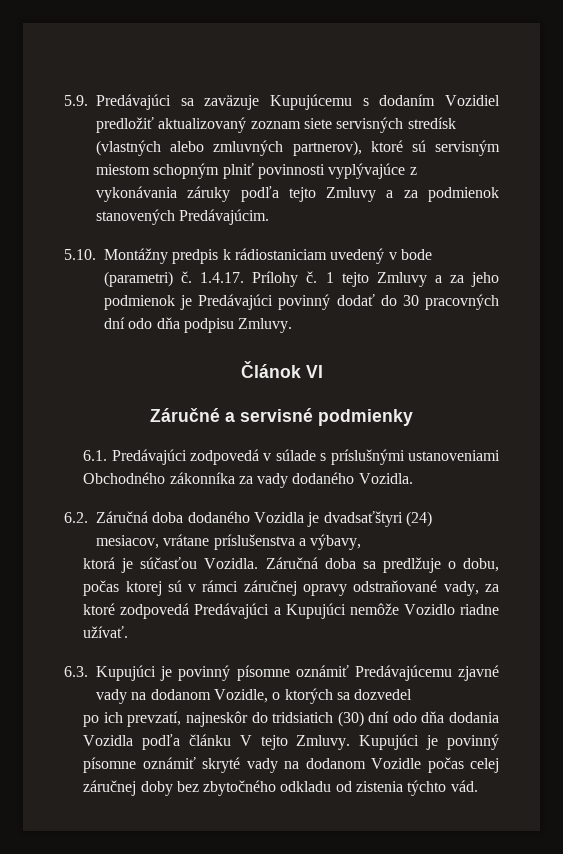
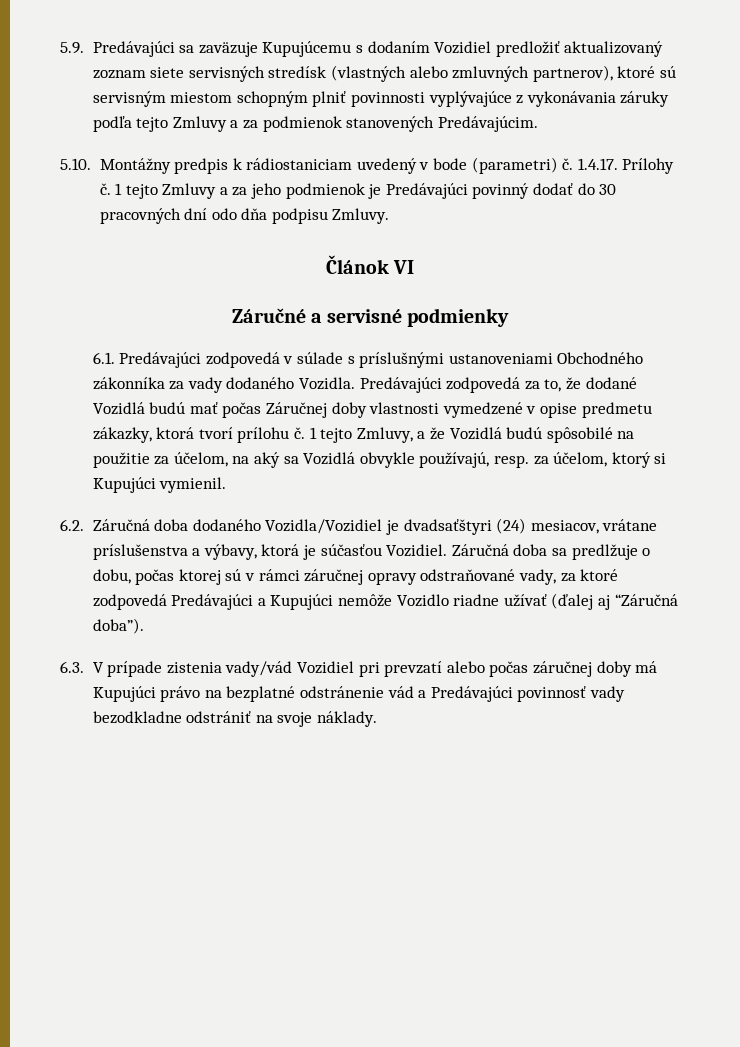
(413, 478) none -> [359,377,637,393] [92,402,652,418] [92,427,635,443] [92,452,667,468] [92,477,227,493] Predávajúci zodpovedá za to, že dodané Vozidlá budú mať počas Záručnej doby vlastnosti vymedzené v opise predmetu zákazky, ktorá tvorí prílohu č. 1 tejto Zmluvy, a že Vozidlá budú spôsobilé na použitie za účelom, na aký sa Vozidlá obvykle používajú, resp. za účelom, ktorý si Kupujúci vymienil.
[253,512,304,523] Vozidla -> [265,519,383,534] Vozidla/Vozidiel
(362, 542) // -> (257, 552) none
[204,558,259,569] Vozidla. -> [386,544,448,557] Vozidiel.
[83,626,129,638] [64,665,499,681] [96,688,413,704] [83,711,500,727] [83,734,500,750] [83,757,500,773] [83,780,478,796] užívať. // 6.3. Kupujúci je povinný písomne oznámiť Predávajúcemu zjavné vady na dodanom Vozidle, o ktorých sa dozvedel // po ich prevzatí, najneskôr do tridsiatich (30) dní odo dňa dodania Vozidla podľa článku V tejto Zmluvy. Kupujúci je povinný písomne oznámiť skryté vady na dodanom Vozidle počas celej záručnej doby bez zbytočného odkladu od zistenia týchto vád. -> [503,593,678,610] [92,618,144,634] [60,661,658,677] [92,686,625,702] [92,711,378,727] užívať (ďalej aj “Záručná doba”). // 6.3. V prípade zistenia vady/vád Vozidiel pri prevzatí alebo počas záručnej doby má Kupujúci právo na bezplatné odstránenie vád a Predávajúci povinnosť vady bezodkladne odstrániť na svoje náklady.

